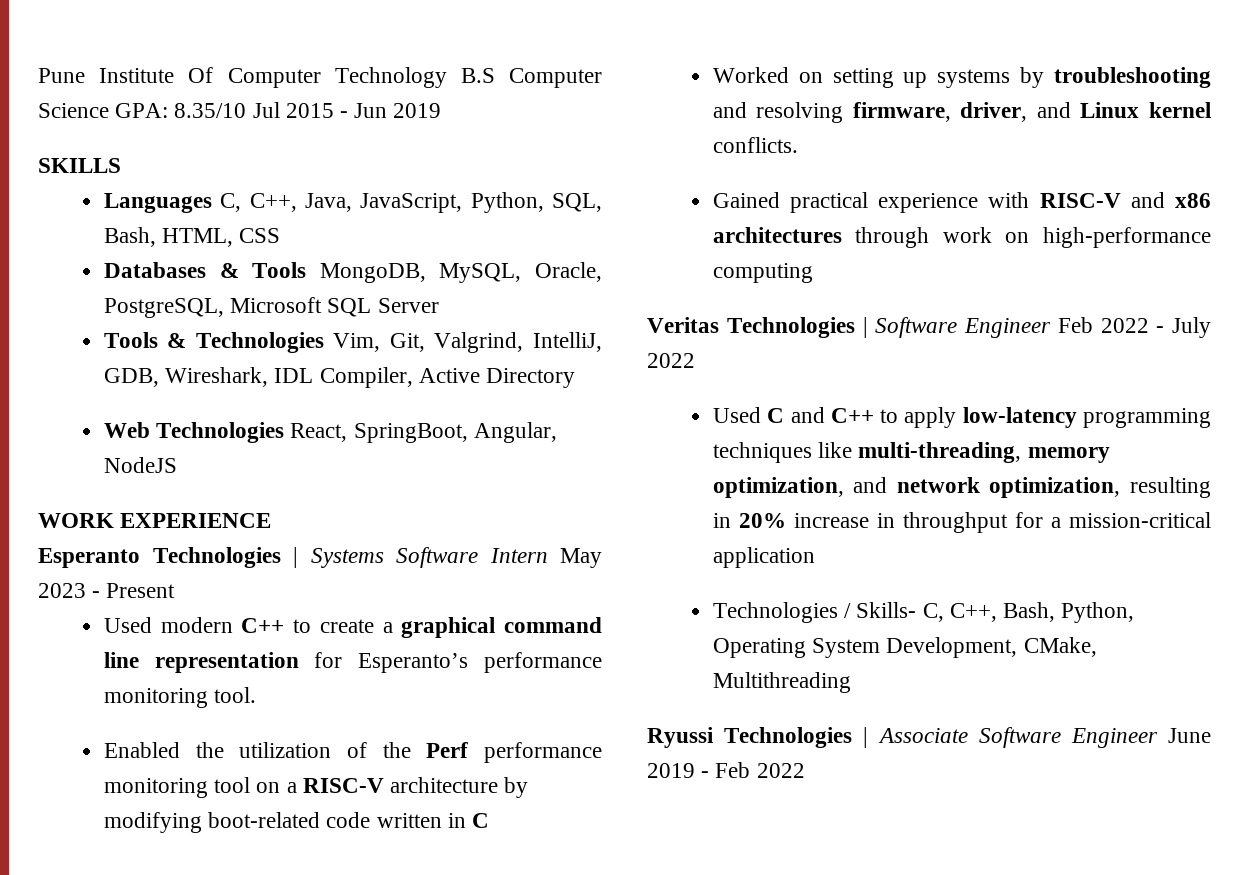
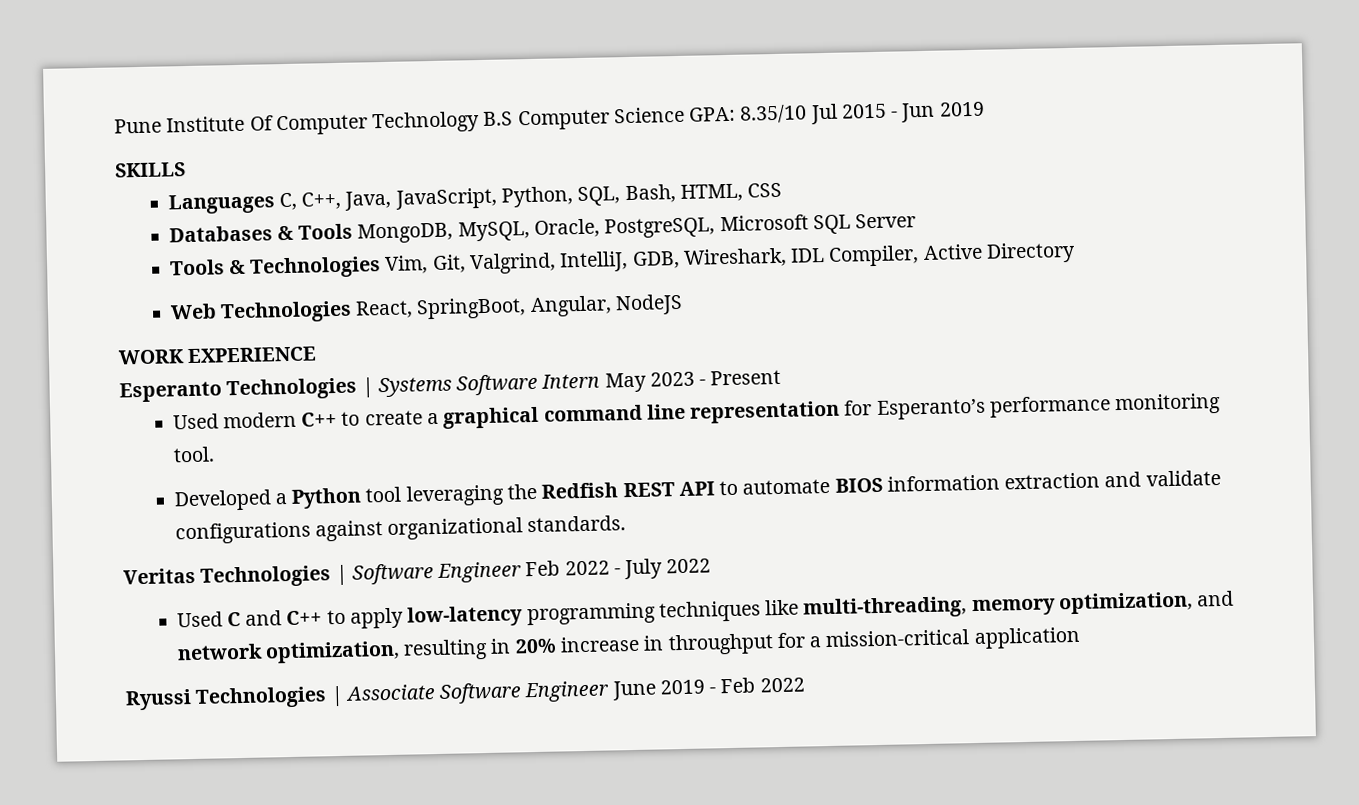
[103,742,602,763] [103,777,529,798] [103,812,489,833] [712,67,1211,88] [712,102,1211,123] [712,137,798,153] [712,192,1211,213] [712,227,1211,248] [712,263,813,283] Enabled the utilization of the Perf performance monitoring tool on a RISC-V architecture by modifying boot-related code written in C // Worked on setting up systems by troubleshooting and resolving firmware, driver, and Linux kernel conflicts. // Gained practical experience with RISC-V and x86 architectures through work on high-performance computing -> [173,469,1221,512] [174,515,627,545] Developed a Python tool leveraging the Redfish REST API to automate BIOS information extraction and validate configurations against organizational standards.
[712,602,1135,623] [712,637,1097,658] [712,672,851,693] // Technologies / Skills- C, C++, Bash, Python, Operating System Development, CMake, Multithreading -> (1081, 638) none

